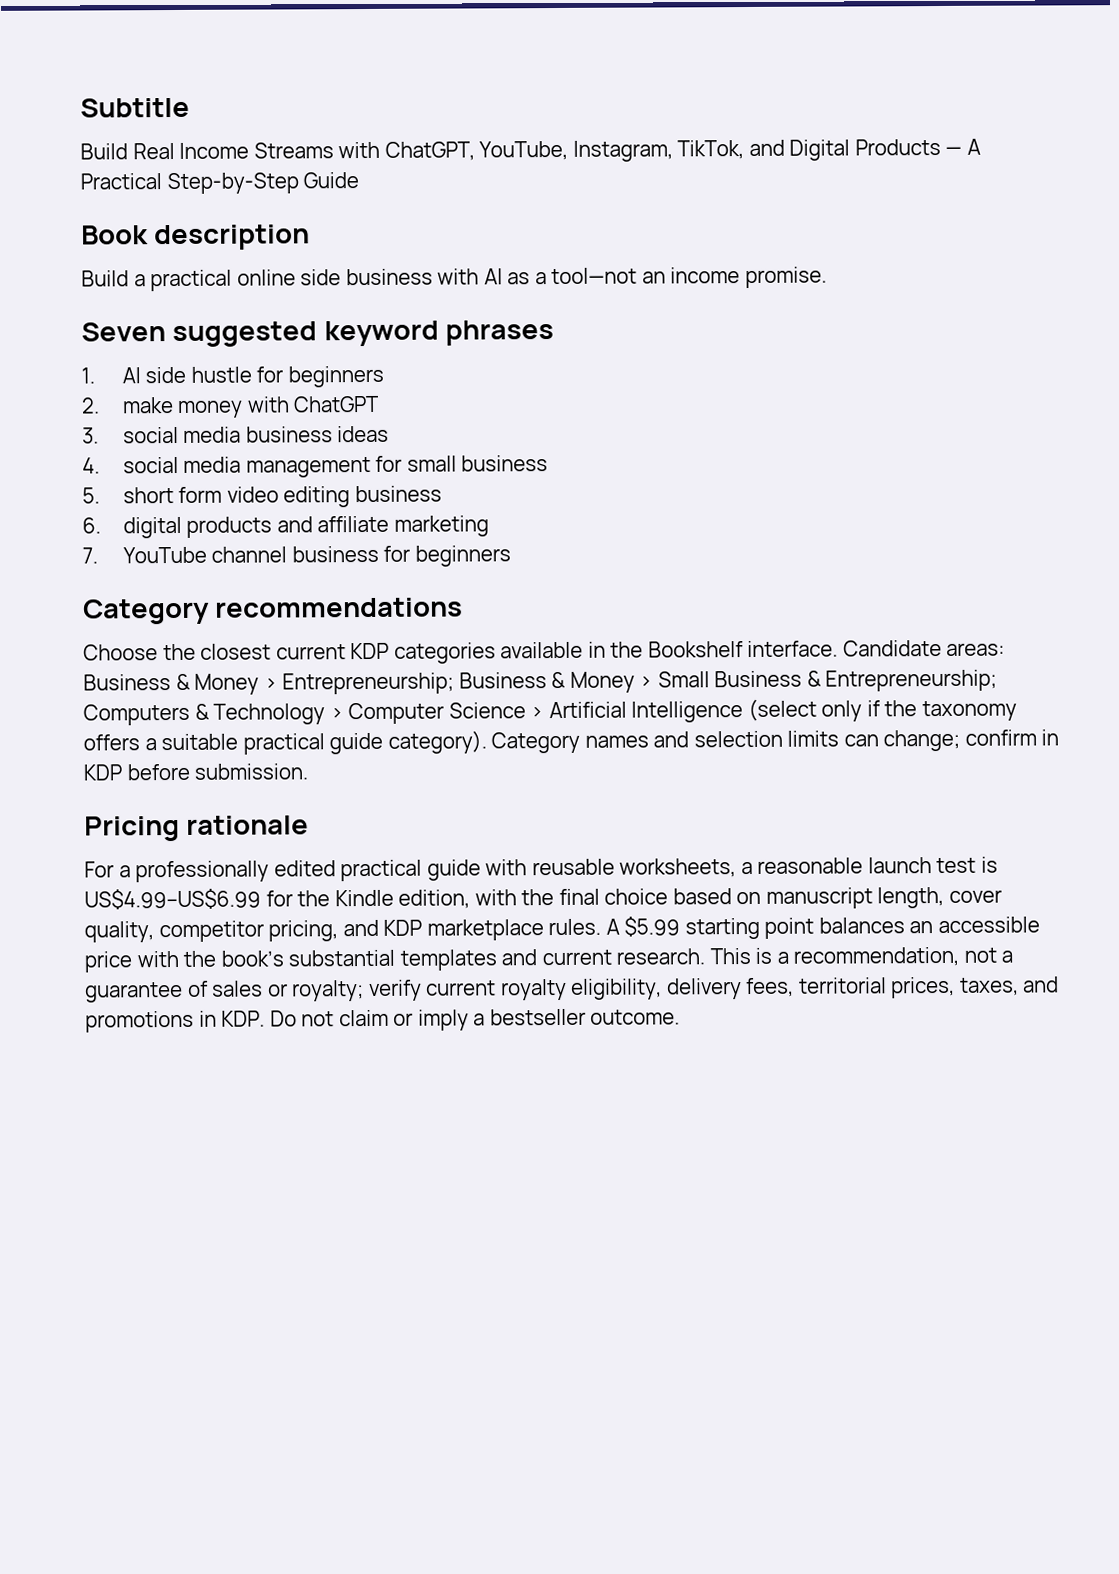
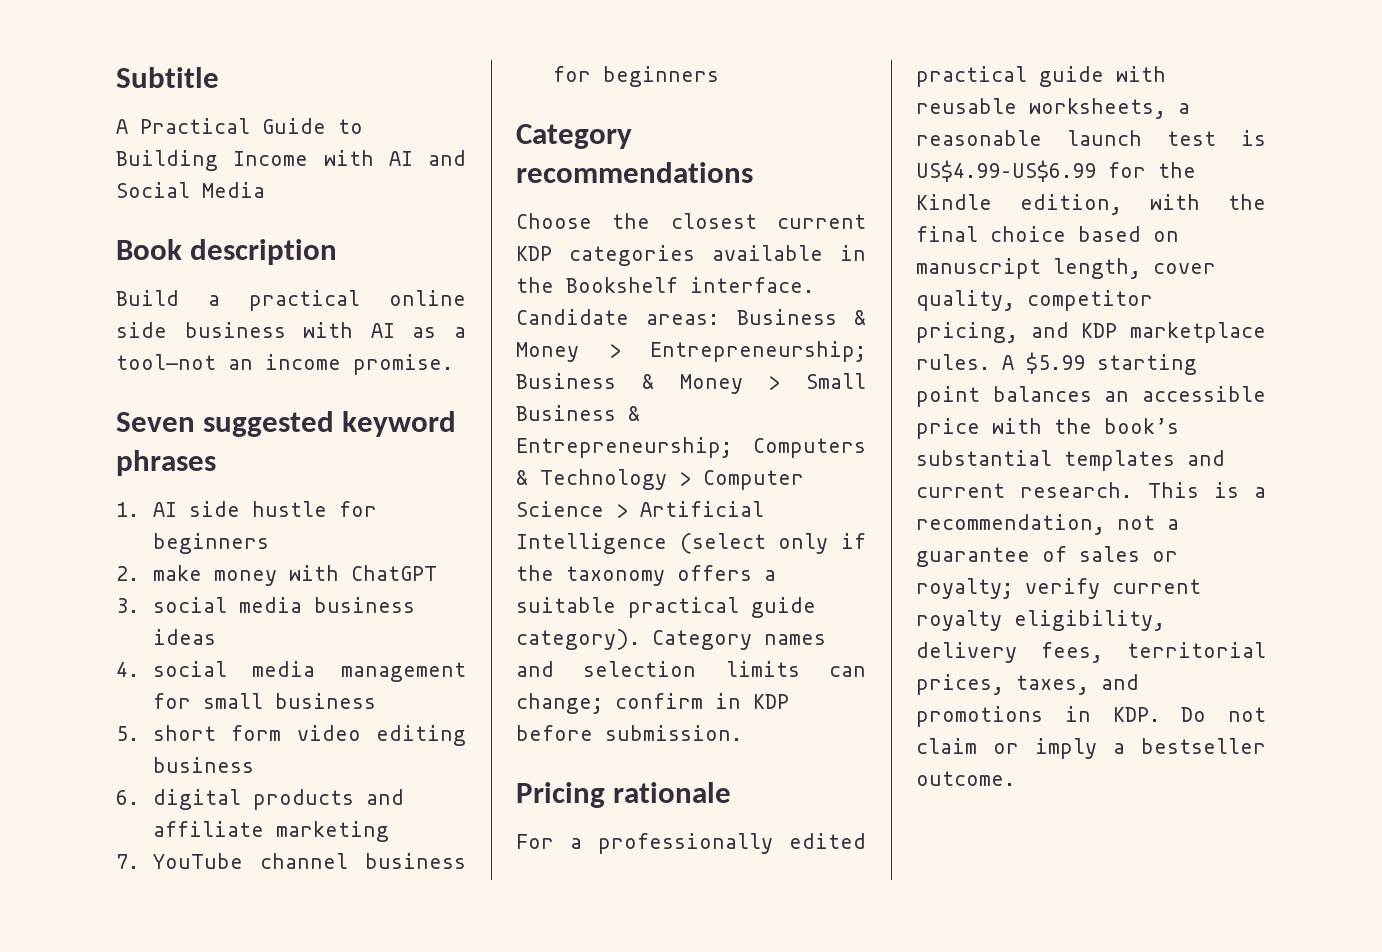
[80,138,963,162] Build Real Income Streams with ChatGPT, YouTube, Instagram, TikTok, and Digital Products — -> (219, 77) none
[166,172,299,195] Step-by-Step -> (250, 126) none
(360, 180) none -> [338,119,363,134] [116,150,466,171] [116,182,265,198] to Building Income with AI and Social Media

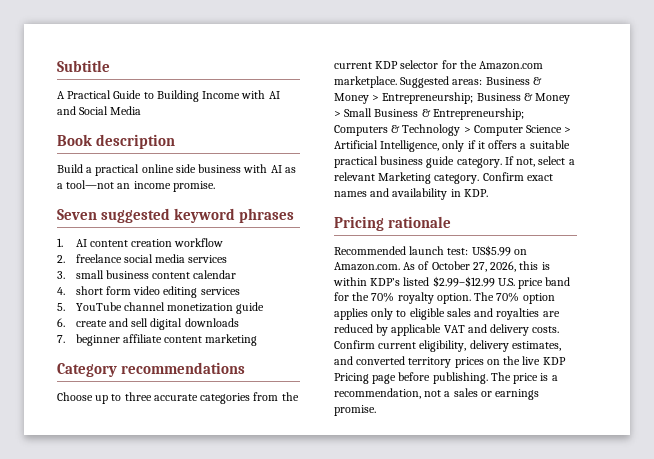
[188,501,377,517] [152,533,269,554] [116,565,437,586] [116,597,415,613] [152,629,216,645] [116,661,466,682] [152,693,191,709] side hustle for beginners // 2. make money with ChatGPT // 3. social media business ideas // 4. social media management for -> [89,238,224,247] [57,254,228,263] [57,271,65,279] content creation workflow // 2. freelance social media services // 3.
[116,726,139,741] // 5. -> [152,270,237,279] [57,287,65,295] content calendar // 4.
[152,757,254,773] [116,789,404,810] [152,821,389,842] [116,853,466,869] [552,66,719,87] [516,124,632,149] [516,162,753,183] [516,213,866,229] [516,245,866,266] [516,277,814,293] [516,309,629,325] business // 6. digital products and affiliate marketing // 7. YouTube channel business for beginners // Category recommendations // Choose the closest current KDP categories available in the Bookshelf interface. Candidate -> [200,287,240,295] [57,302,265,314] [57,318,239,330] [57,334,258,346] [57,362,246,377] [57,392,299,404] [334,60,544,70] [334,76,450,88] services // 5. YouTube channel monetization guide // 6. create and sell digital downloads // 7. beginner affiliate content marketing // Category recommendations // Choose up to three accurate categories from the current KDP selector for the Amazon.com marketplace. Suggested
[516,533,866,554] [516,565,776,586] [516,597,816,618] [516,629,826,650] [516,661,866,677] [516,693,789,714] [516,725,742,741] [516,782,732,808] [516,833,866,854] [916,66,1166,87] [916,98,1190,119] [916,130,1266,146] [916,160,1196,182] [916,194,1266,215] [916,226,1179,242] [916,258,1216,279] [916,290,1153,311] [916,322,1266,343] [916,352,1197,375] [916,386,1266,407] [916,418,1179,439] [916,450,1225,471] [916,482,1199,498] Intelligence (select only if the taxonomy offers a suitable practical guide category). Category names and selection limits can change; confirm in KDP before submission. // Pricing rationale // For a professionally edited practical guide with reusable worksheets, a reasonable launch test is US$4.99–US$6.99 for the Kindle edition, with the final choice based on manuscript length, cover quality, competitor pricing, and KDP marketplace rules. A $5.99 starting point balances an accessible price with the book’s substantial templates and current research. This -> [380,140,570,152] [334,156,575,168] [334,172,553,184] [334,188,488,200] [334,216,452,231] [334,245,527,256] [334,261,550,272] [333,276,571,289] [334,292,555,304] [334,308,560,320] [334,324,560,336] [334,340,561,352] [334,356,566,368] [334,372,539,384] Intelligence, only if it offers a suitable practical business guide category. If not, select a relevant Marketing category. Confirm exact names and availability in KDP. // Pricing rationale // Recommended launch test: US$5.99 on Amazon.com. As of October 27, 2026, this is within KDP’s listed $2.99–$12.99 U.S. price band for the 70% royalty option. The 70% option applies only to eligible sales and royalties are reduced by applicable VAT and delivery costs. Confirm current eligibility, delivery estimates, and converted territory prices on the live KDP Pricing page before publishing. The price
[916,546,1178,567] [916,578,1201,599] [916,610,1165,631] [916,642,1266,663] [916,674,1139,695] [916,706,1266,727] [916,738,1266,759] [916,771,1015,786] guarantee of sales or royalty; verify current royalty eligibility, delivery fees, territorial prices, taxes, and promotions in KDP. Do not claim or imply a bestseller outcome. -> [453,388,540,400] [334,405,376,416] sales or earnings promise.

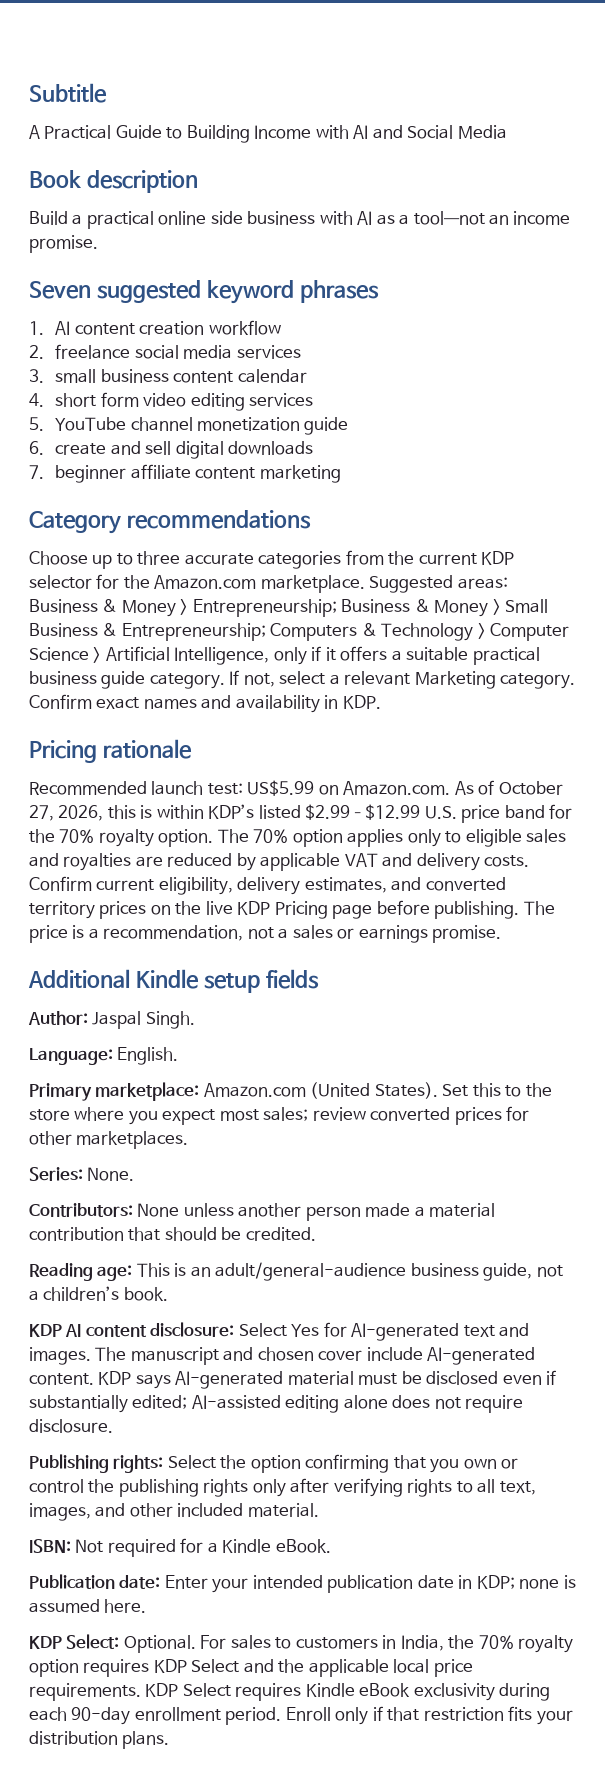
(376, 410) none -> [28,969,319,993] [28,1011,195,1029] [29,1047,179,1065] [29,1082,552,1101] [29,1106,530,1125] [29,1131,189,1149] [29,1167,135,1181] [29,1203,496,1221] [29,1227,316,1241] [29,1262,563,1281] [29,1286,168,1301] [29,1322,530,1341] [29,1347,536,1365] [29,1370,557,1389] [29,1395,524,1413] [29,1419,113,1433] [29,1454,519,1473] [29,1478,536,1497] [29,1503,319,1521] [29,1538,331,1557] [29,1574,576,1593] [29,1599,147,1613] [29,1634,574,1653] [29,1659,473,1677] [29,1683,551,1701] [29,1706,573,1725] [29,1731,170,1749] // Additional Kindle setup fields // Author: Jaspal Singh. // Language: English. // Primary marketplace: Amazon.com (United States). Set this to the store where you expect most sales; review converted prices for other marketplaces. // Series: None. // Contributors: None unless another person made a material contribution that should be credited. // Reading age: This is an adult/general-audience business guide, not a children’s book. // KDP AI content disclosure: Select Yes for AI-generated text and images. The manuscript and chosen cover include AI-generated content. KDP says AI-generated material must be disclosed even if substantially edited; AI-assisted editing alone does not require disclosure. // Publishing rights: Select the option confirming that you own or control the publishing rights only after verifying rights to all text, images, and other included material. // ISBN: Not required for a Kindle eBook. // Publication date: Enter your intended publication date in KDP; none is assumed here. // KDP Select: Optional. For sales to customers in India, the 70% royalty option requires KDP Select and the applicable local price requirements. KDP Select requires Kindle eBook exclusivity during each 90-day enrollment period. Enroll only if that restriction fits your distribution plans.

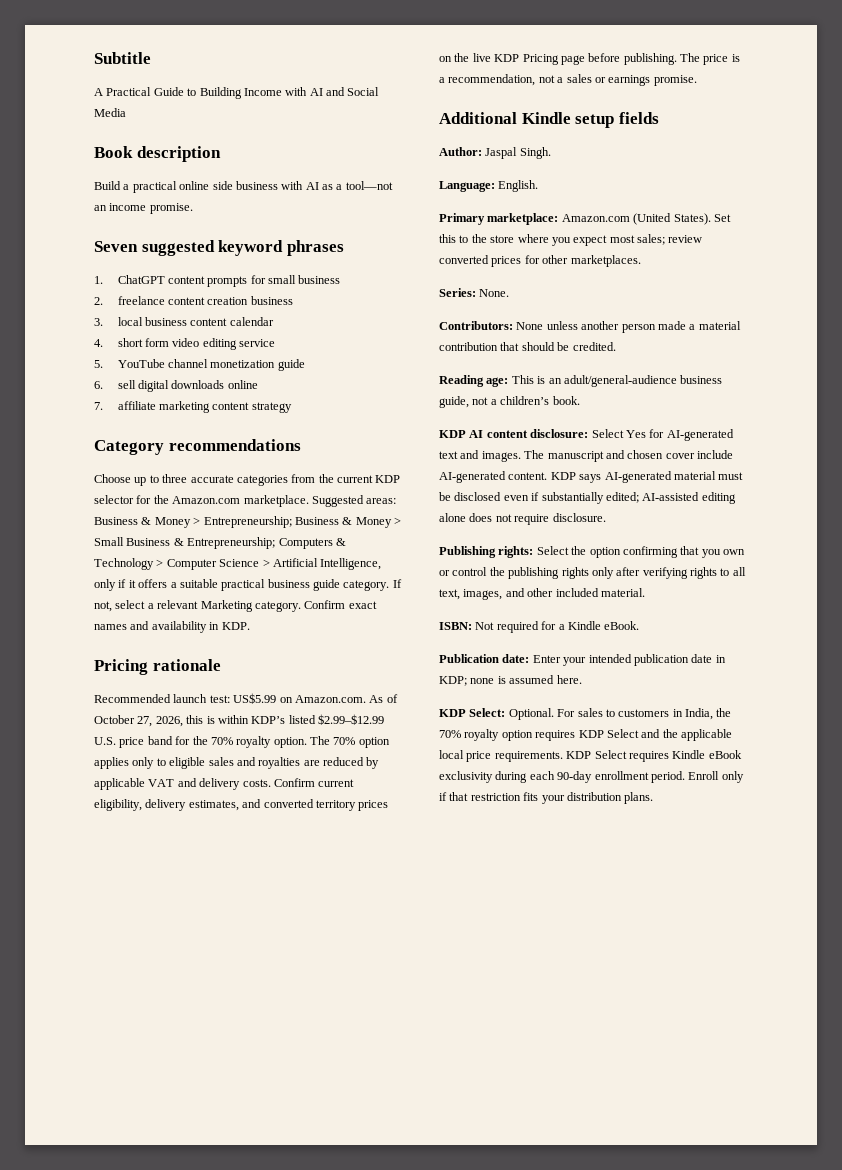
[55,320,281,335] AI content creation workflow -> [117,275,341,287] ChatGPT content prompts for small business
[134,345,301,359] social media services -> [167,296,293,305] content creation business
[55,369,97,383] small -> [117,317,143,326] local
[248,393,313,407] services -> [238,339,275,347] service
[55,441,141,455] create and -> (103, 385) none
(313, 448) none -> [227,380,258,389] online
[55,464,341,483] beginner affiliate content marketing -> [117,401,292,413] affiliate marketing content strategy

